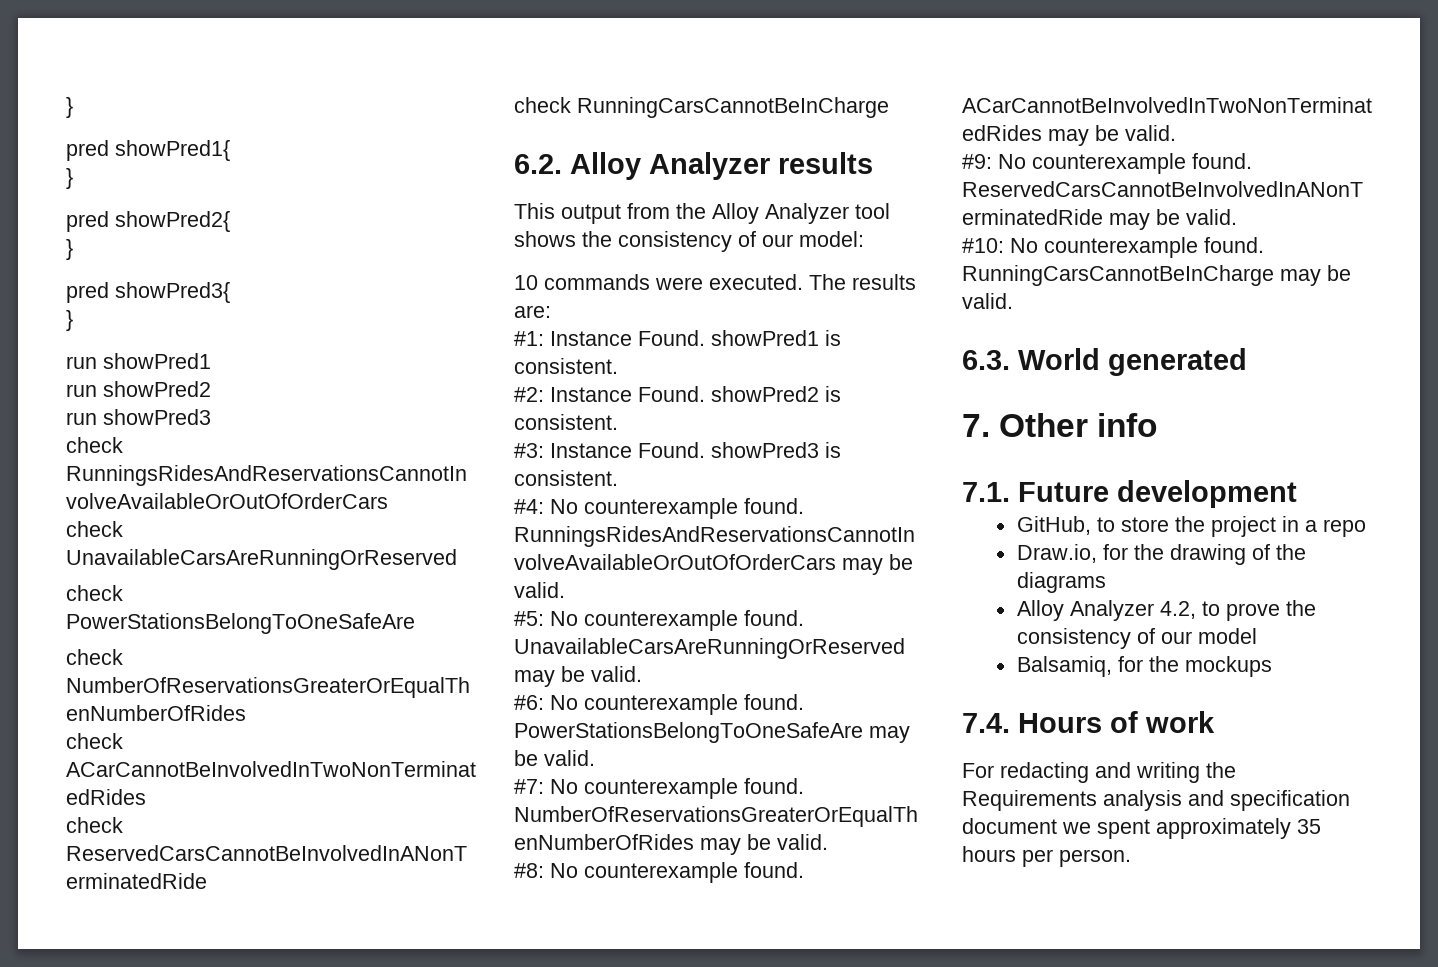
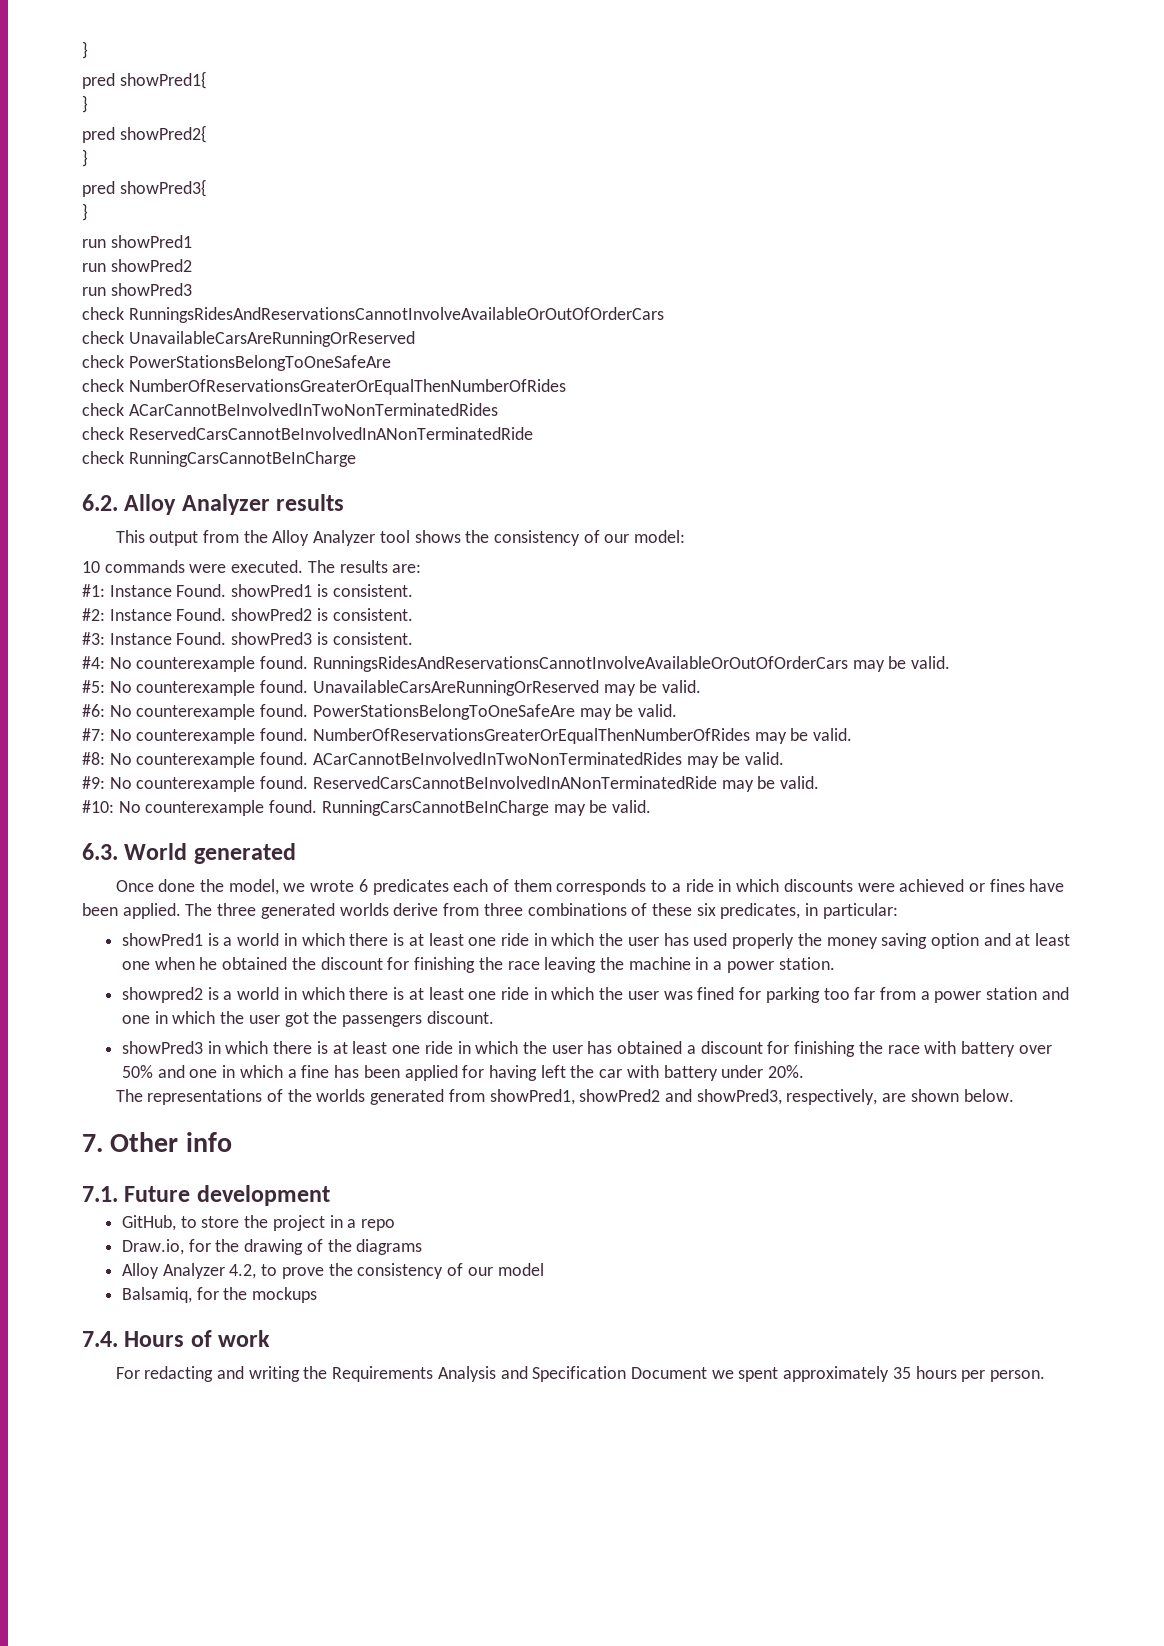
(1247, 362) none -> [115,879,1065,895] [82,903,898,919] [122,933,1071,949] [122,957,835,973] [122,987,1069,1003] [122,1011,494,1027] [122,1041,1052,1057] [122,1065,805,1081] [115,1089,1014,1105] // Once done the model, we wrote 6 predicates each of them corresponds to a ride in which discounts were achieved or fines have been applied. The three generated worlds derive from three combinations of these six predicates, in particular: // showPred1 is a world in which there is at least one ride in which the user has used properly the money saving option and at least one when he obtained the discount for finishing the race leaving the machine in a power station. // showpred2 is a world in which there is at least one ride in which the user was fined for parking too far from a power station and one in which the user got the passengers discount. // showPred3 in which there is at least one ride in which the user has obtained a discount for finishing the race with battery over 50% and one in which a fine has been applied for having left the car with battery under 20%. // The representations of the worlds generated from showPred1, showPred2 and showPred3, respectively, are shown below.
[1103,790,1350,811] [962,818,1057,834] analysis and specification document -> [437,1366,708,1382] Analysis and Specification Document

